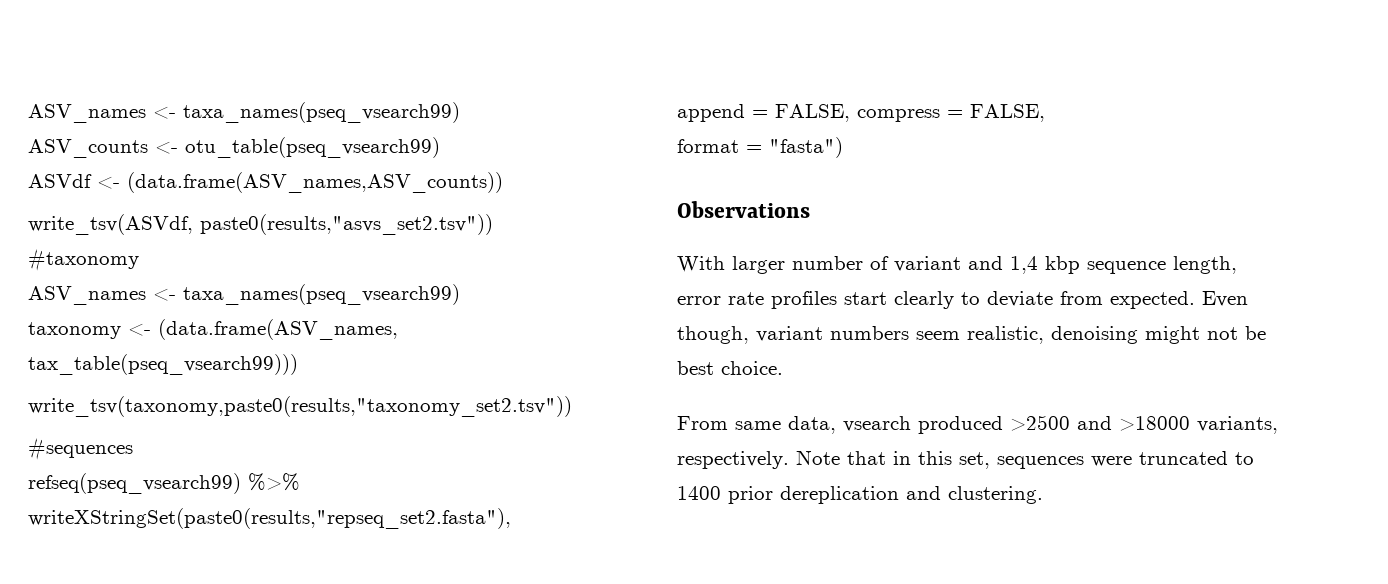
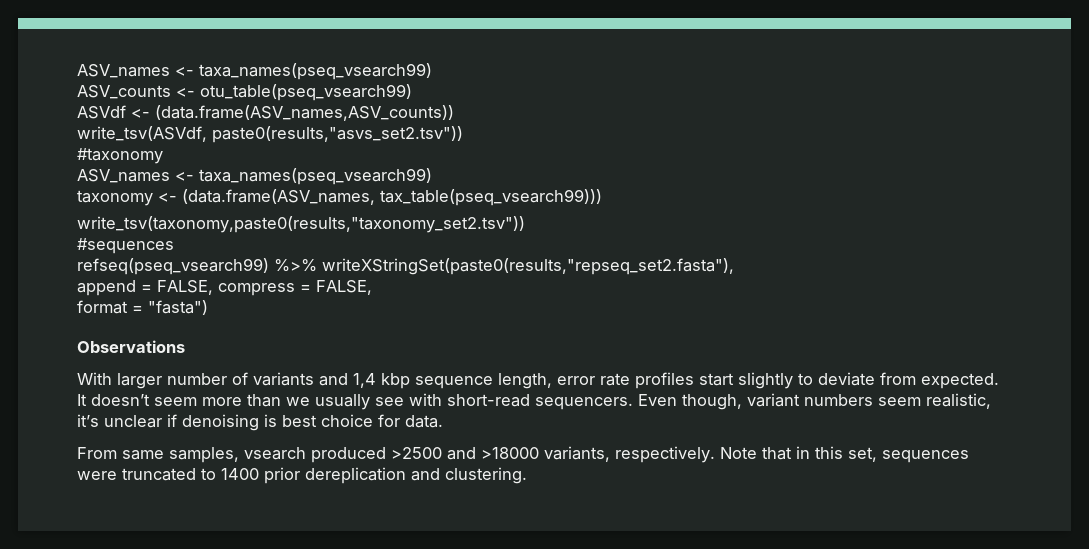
[894,256,961,272] variant -> [253,372,314,386] variants
[894,291,954,309] clearly -> [738,372,793,389] slightly
(1195, 300) none -> [77,393,633,410] It doesn’t seem more than we usually see with short-read sequencers.
[1051,326,1266,344] [677,361,783,375] denoising might not be best choice. -> [77,414,443,431] it’s unclear if denoising is best choice for data.
[788,416,836,434] data, -> [169,447,239,463] samples,

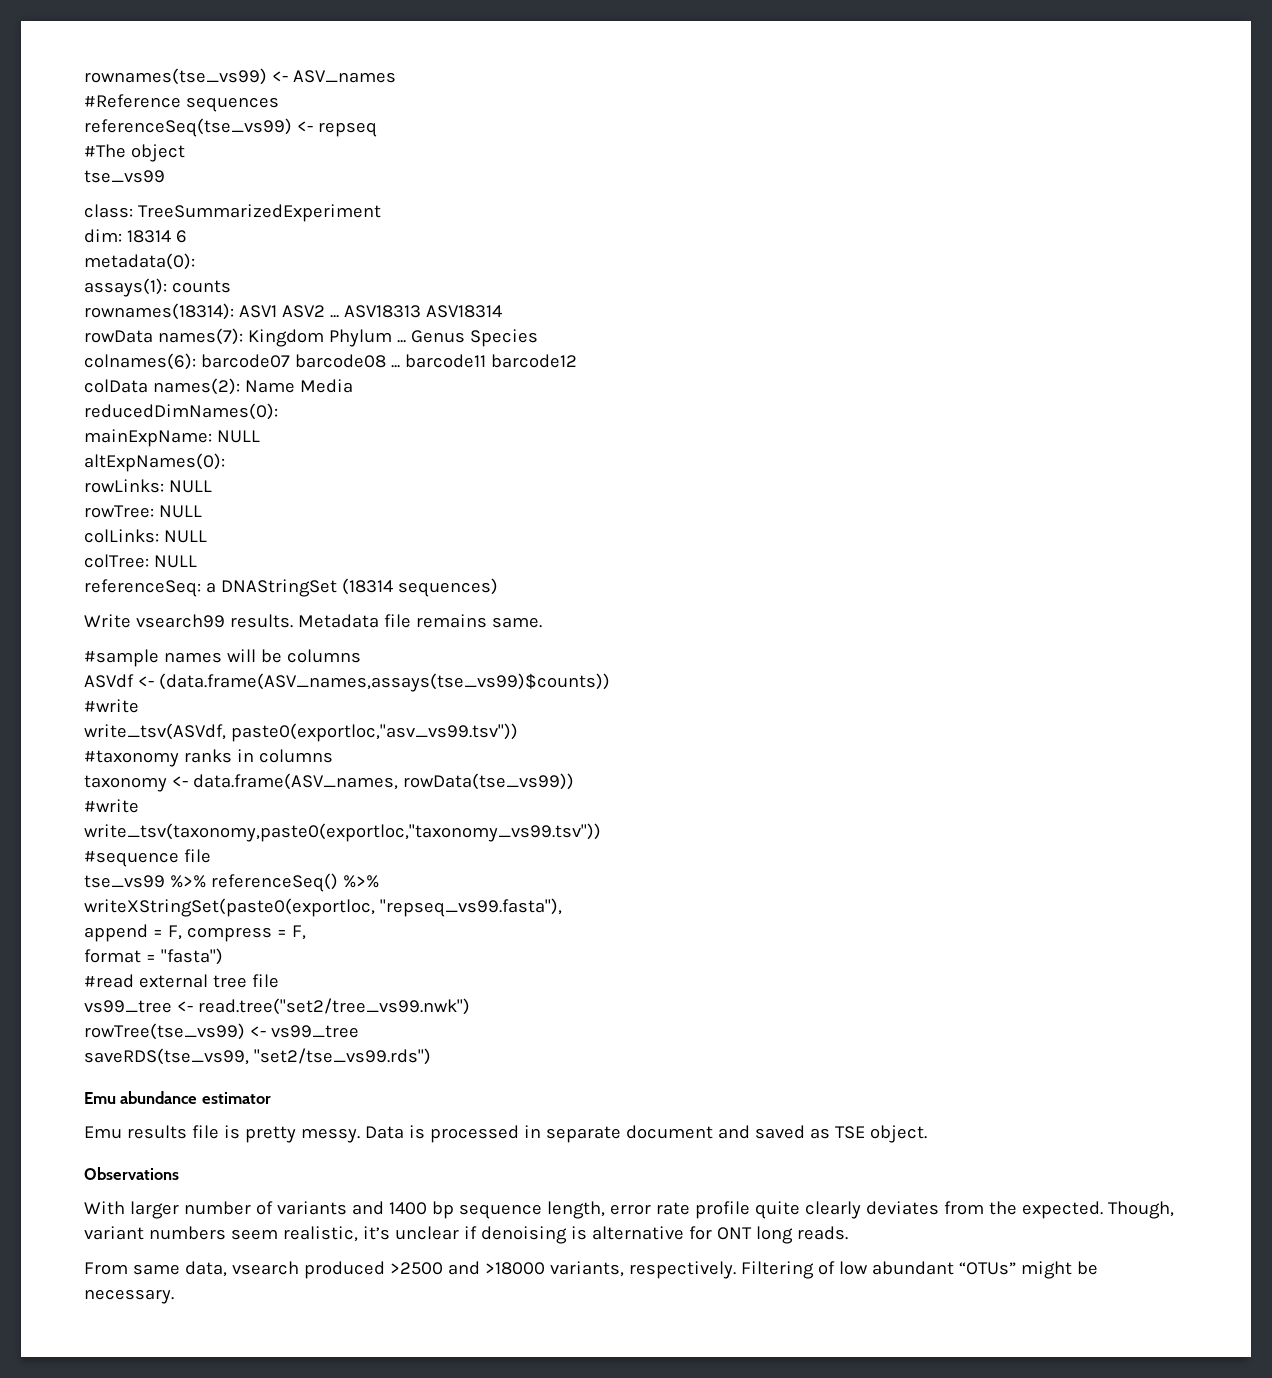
[77,63,432,80] [77,84,412,101] ASV_names <- taxa_names(pseq_vsearch99) // ASV_counts <- otu_table(pseq_vsearch99) -> [84,68,396,85] [84,94,279,112] [84,118,377,137] [84,144,185,162] [84,170,165,183] [84,204,381,222] [84,229,187,243] [84,253,195,270] [84,278,231,297] [84,303,502,320] [84,328,538,347] [84,353,577,370] [84,378,353,395] [84,403,278,420] [84,429,260,447] [84,453,225,472] [84,479,212,493] [84,505,202,518] [84,529,207,543] [84,554,197,568] [84,578,498,597] [84,614,542,628] [84,649,361,667] rownames(tse_vs99) <- ASV_names // #Reference sequences // referenceSeq(tse_vs99) <- repseq // #The object // tse_vs99 // class: TreeSummarizedExperiment // dim: 18314 6 // metadata(0): // assays(1): counts // rownames(18314): ASV1 ASV2 ... ASV18313 ASV18314 // rowData names(7): Kingdom Phylum ... Genus Species // colnames(6): barcode07 barcode08 ... barcode11 barcode12 // colData names(2): Name Media // reducedDimNames(0): // mainExpName: NULL // altExpNames(0): // rowLinks: NULL // rowTree: NULL // colLinks: NULL // colTree: NULL // referenceSeq: a DNAStringSet (18314 sequences) // Write vsearch99 results. Metadata file remains same. // #sample names will be columns
[155,105,454,121] (data.frame(ASV_names,ASV_counts)) -> [158,673,610,692] [84,699,139,713] (data.frame(ASV_names,assays(tse_vs99)$counts)) // #write
[212,126,463,143] paste0(results,"asvs_set2.tsv")) -> [230,723,518,742] paste0(exportloc,"asv_vs99.tsv"))
[77,168,432,185] // ASV_names <- taxa_names(pseq_vsearch99) -> [183,749,333,763] ranks in columns
[182,189,602,206] [77,216,525,233] [77,238,174,254] [77,258,734,275] (data.frame(ASV_names, tax_table(pseq_vsearch99))) // write_tsv(taxonomy,paste0(results,"taxonomy_set2.tsv")) // #sequences // refseq(pseq_vsearch99) %>% writeXStringSet(paste0(results,"repseq_set2.fasta"), -> [192,773,574,790] [84,799,139,813] [84,823,601,842] [84,849,211,867] [84,873,379,892] [84,898,562,917] data.frame(ASV_names, rowData(tse_vs99)) // #write // write_tsv(taxonomy,paste0(exportloc,"taxonomy_vs99.tsv")) // #sequence file // tse_vs99 %>% referenceSeq() %>% // writeXStringSet(paste0(exportloc, "repseq_vs99.fasta"),
[157,280,213,295] FALSE, -> [167,925,182,940] F,
[316,280,372,295] FALSE, -> [291,925,306,940] F,
(208, 307) none -> [84,974,279,988] [84,998,470,1015] [84,1023,359,1040] [84,1048,431,1065] [84,1091,271,1104] [84,1125,927,1143] // #read external tree file // vs99_tree <- read.tree("set2/tree_vs99.nwk") // rowTree(tse_vs99) <- vs99_tree // saveRDS(tse_vs99, "set2/tse_vs99.rds") // Emu abundance estimator // Emu results file is pretty messy. Data is processed in separate document and saved as TSE object.
[353,373,410,389] 1,4 kbp -> [388,1201,454,1219] 1400 bp
[635,372,999,389] [77,393,742,410] profiles start slightly to deviate from expected. It doesn’t seem more than we usually see with short-read sequencers. Even though, -> [694,1201,1174,1219] profile quite clearly deviates from the expected. Though,
[282,414,443,428] best choice for data. -> [591,1226,848,1244] alternative for ONT long reads.
[169,447,239,463] samples, -> [184,1261,227,1277] data,
[720,446,969,463] [77,467,527,484] Note that in this set, sequences were truncated to 1400 prior dereplication and clustering. -> [740,1261,1098,1279] [84,1289,174,1304] Filtering of low abundant “OTUs” might be necessary.

